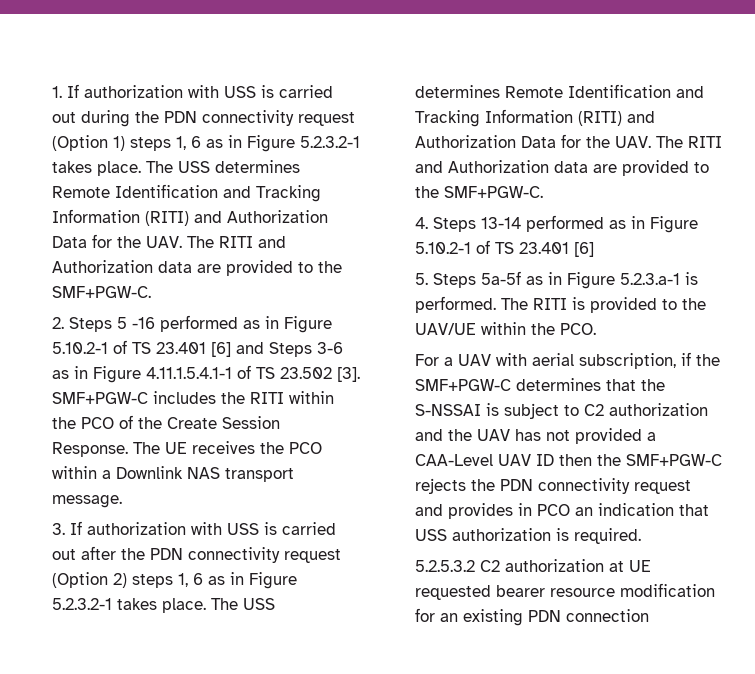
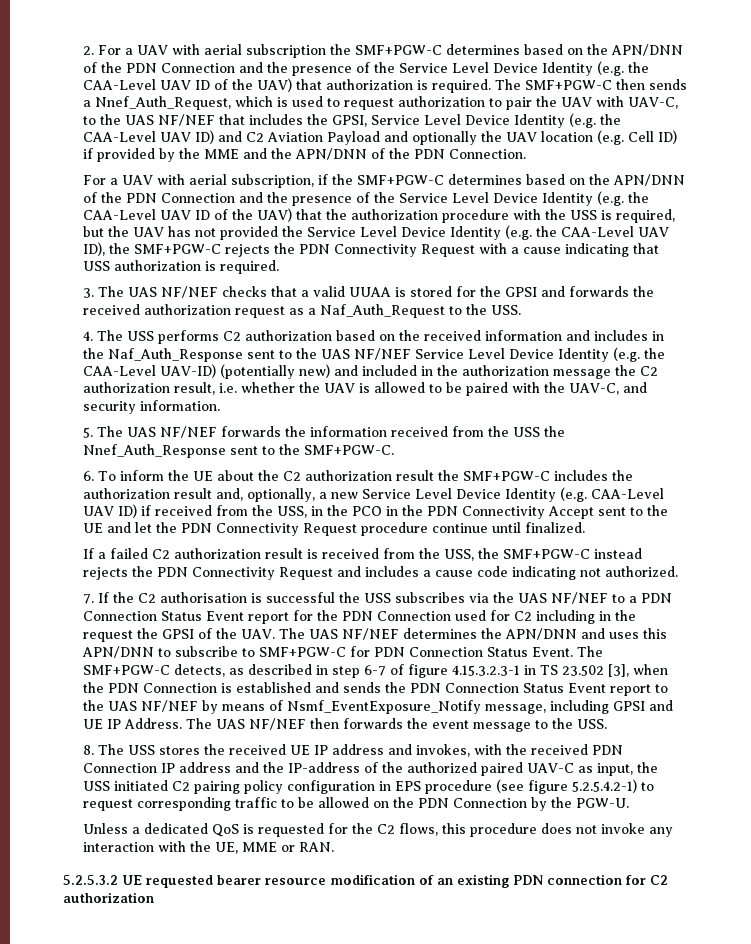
[51,84,333,98] [51,110,355,127] [51,135,360,152] [51,160,300,176] [51,184,321,202] [51,209,328,226] [51,234,286,248] [51,260,342,276] [51,286,151,298] [51,315,332,333] [51,340,343,357] [51,365,360,383] [51,391,334,404] [51,415,280,429] [51,441,322,457] [51,466,294,482] [51,495,122,508] [51,521,336,535] [51,546,341,563] [51,572,297,589] [51,598,275,613] [414,84,704,98] [414,109,655,127] [414,134,722,148] [414,160,709,176] [414,186,543,198] [414,215,698,233] [414,240,594,257] [414,271,698,289] [414,296,706,313] [414,322,596,335] 1. If authorization with USS is carried out during the PDN connectivity request (Option 1) steps 1, 6 as in Figure 5.2.3.2-1 takes place. The USS determines Remote Identification and Tracking Information (RITI) and Authorization Data for the UAV. The RITI and Authorization data are provided to the SMF+PGW-C. // 2. Steps 5 -16 performed as in Figure 5.10.2-1 of TS 23.401 [6] and Steps 3-6 as in Figure 4.11.1.5.4.1-1 of TS 23.502 [3]. SMF+PGW-C includes the RITI within the PCO of the Create Session Response. The UE receives the PCO within a Downlink NAS transport message. // 3. If authorization with USS is carried out after the PDN connectivity request (Option 2) steps 1, 6 as in Figure 5.2.3.2-1 takes place. The USS determines Remote Identification and Tracking Information (RITI) and Authorization Data for the UAV. The RITI and Authorization data are provided to the SMF+PGW-C. // 4. Steps 13-14 performed as in Figure 5.10.2-1 of TS 23.401 [6] // 5. Steps 5a-5f as in Figure 5.2.3.a-1 is performed. The RITI is provided to the UAV/UE within the PCO. -> [82,44,683,58] [82,61,649,76] [82,78,687,93] [82,96,678,110] [82,113,621,128] [82,130,677,145] [82,148,526,162] 2. For a UAV with aerial subscription the SMF+PGW-C determines based on the APN/DNN of the PDN Connection and the presence of the Service Level Device Identity (e.g. the CAA-Level UAV ID of the UAV) that authorization is required. The SMF+PGW-C then sends a Nnef_Auth_Request, which is used to request authorization to pair the UAV with UAV-C, to the UAS NF/NEF that includes the GPSI, Service Level Device Identity (e.g. the CAA-Level UAV ID) and C2 Aviation Payload and optionally the UAV location (e.g. Cell ID) if provided by the MME and the APN/DNN of the PDN Connection.
[605,379,665,391] [414,403,708,419] [414,429,443,441] that the S-NSSAI is subject to C2 authorization and -> [525,174,685,186] [82,191,649,206] [82,208,675,223] [82,226,104,237] based on the APN/DNN of the PDN Connection and the presence of the Service Level Device Identity (e.g. the CAA-Level UAV ID of the UAV) that the authorization procedure with the USS is required, but
[646,432,656,441] [414,454,592,466] a CAA-Level UAV ID then -> [281,225,669,240] [82,242,105,256] the Service Level Device Identity (e.g. the CAA-Level UAV ID),
[537,478,691,494] [414,503,674,519] connectivity request and provides in PCO an indication -> [333,243,629,257] Connectivity Request with a cause indicating
[414,559,624,572] 5.2.5.3.2 C2 authorization at -> [82,286,654,298] [82,304,521,318] [82,330,664,344] [82,347,665,362] [82,364,658,379] [82,382,647,396] [82,400,220,414] [82,426,565,438] [82,444,394,458] [82,470,633,481] [82,487,664,502] [82,504,668,519] [82,522,585,536] [82,548,642,561] [82,566,678,580] [82,592,672,604] [82,610,636,624] [82,628,667,642] [81,646,603,658] [82,664,668,678] [82,682,668,696] [82,700,673,714] [82,718,607,732] [82,744,623,757] [82,762,658,776] [82,779,654,794] [82,797,629,811] [82,823,673,837] [82,841,334,854] [63,875,118,885] 3. The UAS NF/NEF checks that a valid UUAA is stored for the GPSI and forwards the received authorization request as a Naf_Auth_Request to the USS. // 4. The USS performs C2 authorization based on the received information and includes in the Naf_Auth_Response sent to the UAS NF/NEF Service Level Device Identity (e.g. the CAA-Level UAV-ID) (potentially new) and included in the authorization message the C2 authorization result, i.e. whether the UAV is allowed to be paired with the UAV-C, and security information. // 5. The UAS NF/NEF forwards the information received from the USS the Nnef_Auth_Response sent to the SMF+PGW-C. // 6. To inform the UE about the C2 authorization result the SMF+PGW-C includes the authorization result and, optionally, a new Service Level Device Identity (e.g. CAA-Level UAV ID) if received from the USS, in the PCO in the PDN Connectivity Accept sent to the UE and let the PDN Connectivity Request procedure continue until finalized. // If a failed C2 authorization result is received from the USS, the SMF+PGW-C instead rejects the PDN Connectivity Request and includes a cause code indicating not authorized. // 7. If the C2 authorisation is successful the USS subscribes via the UAS NF/NEF to a PDN Connection Status Event report for the PDN Connection used for C2 including in the request the GPSI of the UAV. The UAS NF/NEF determines the APN/DNN and uses this APN/DNN to subscribe to SMF+PGW-C for PDN Connection Status Event. The SMF+PGW-C detects, as described in step 6-7 of figure 4.15.3.2.3-1 in TS 23.502 [3], when the PDN Connection is established and sends the PDN Connection Status Event report to the UAS NF/NEF by means of Nsmf_EventExposure_Notify message, including GPSI and UE IP Address. The UAS NF/NEF then forwards the event message to the USS. // 8. The USS stores the received UE IP address and invokes, with the received PDN Connection IP address and the IP-address of the authorized paired UAV-C as input, the USS initiated C2 pairing policy configuration in EPS procedure (see figure 5.2.5.4.2-1) to request corresponding traffic to be allowed on the PDN Connection by the PGW-U. // Unless a dedicated QoS is requested for the C2 flows, this procedure does not invoke any interaction with the UE, MME or RAN. // 5.2.5.3.2
[414,608,435,622] for -> [419,875,434,885] of
(649, 615) none -> [626,875,668,885] [63,892,154,903] for C2 authorization

